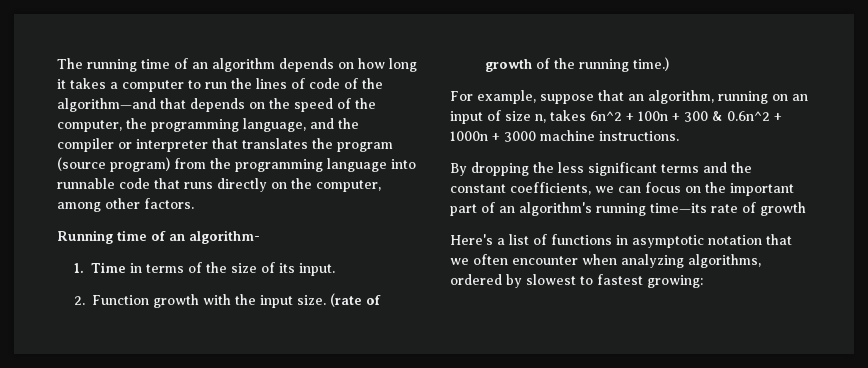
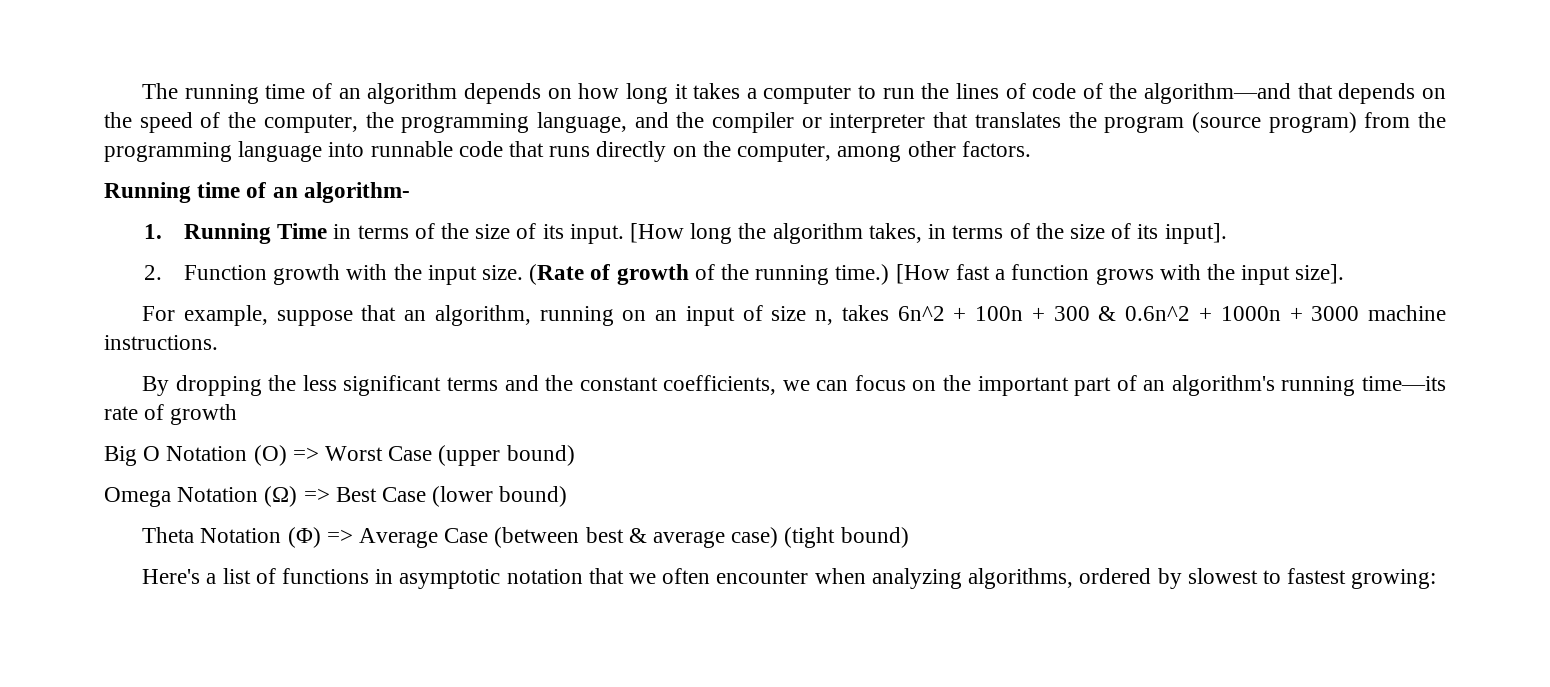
(84, 268) none -> [183,223,271,244] Running
(335, 269) none -> [630,223,1227,244] [How long the algorithm takes, in terms of the size of its input].
[329,293,362,307] (rate -> [529,264,585,285] (Rate
(669, 64) none -> [895,264,1345,285] [How fast a function grows with the input size].
(806, 209) none -> [104,445,575,466] [104,486,568,507] [142,527,909,548] // Big O Notation (O) => Worst Case (upper bound) // Omega Notation (Ω) => Best Case (lower bound) // Theta Notation (Φ) => Average Case (between best & average case) (tight bound)

